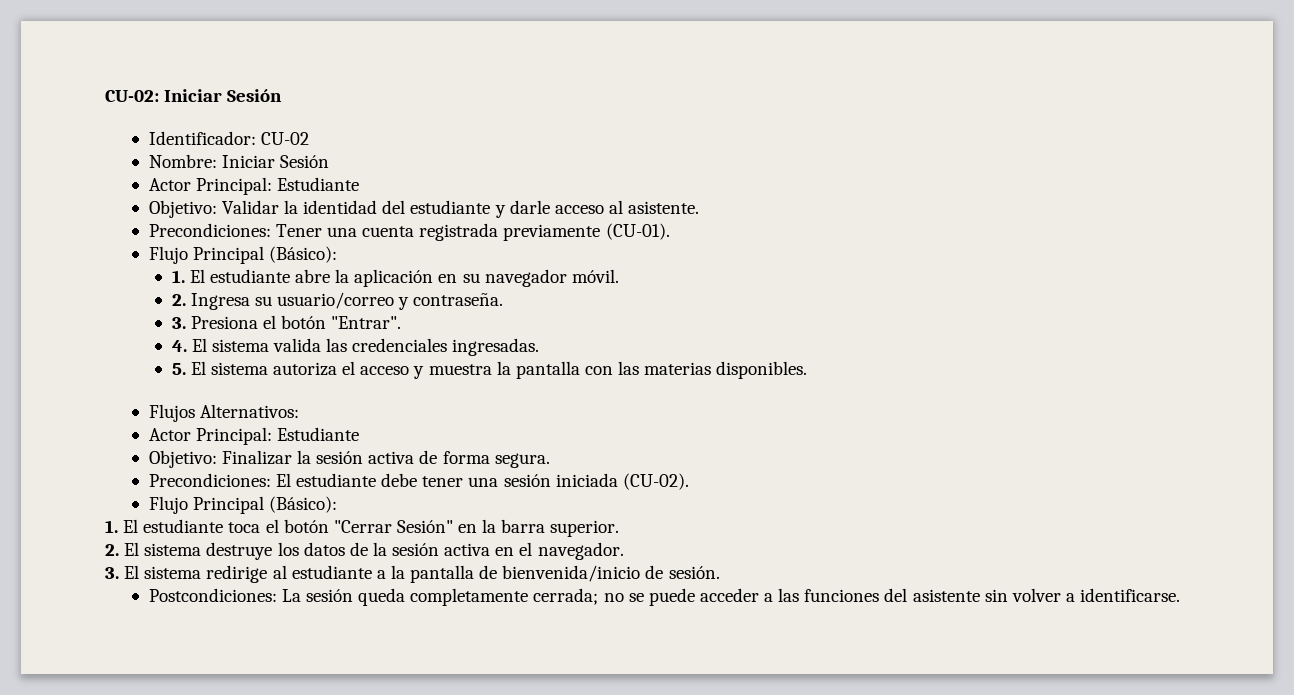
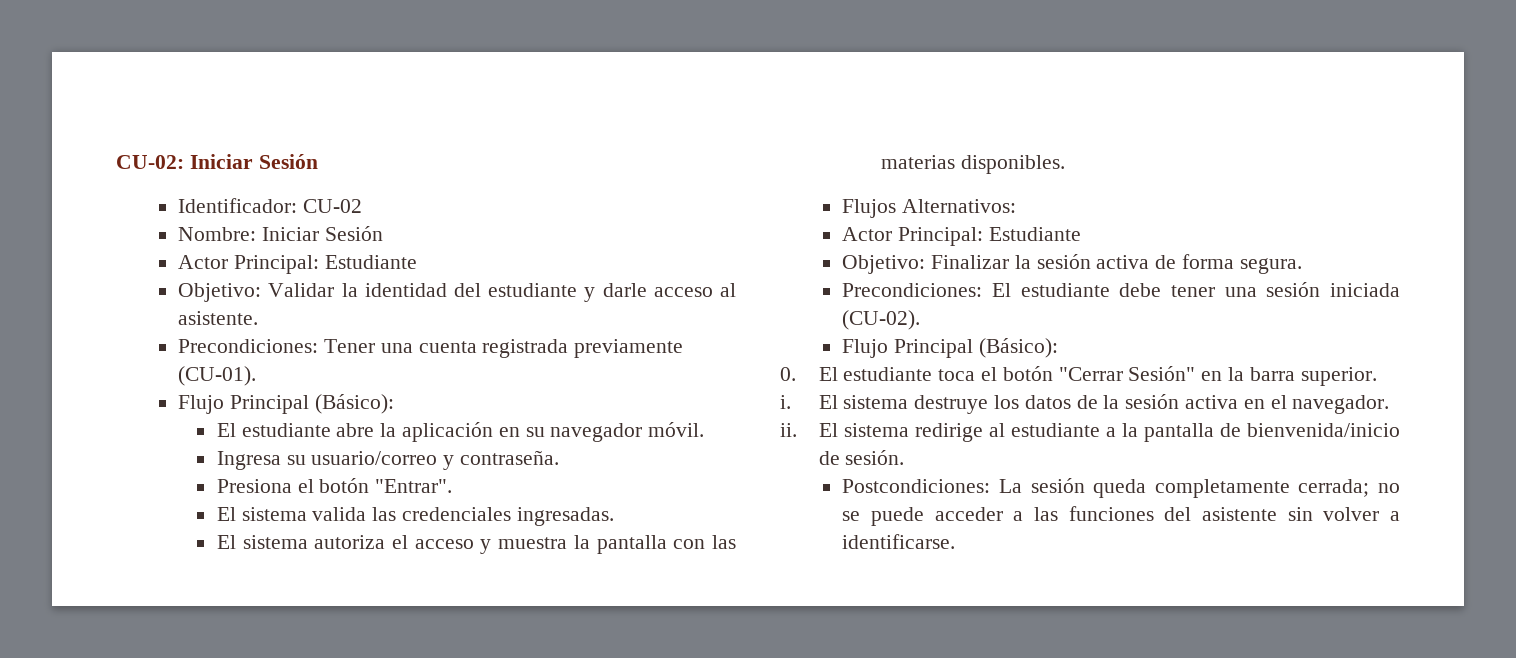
[171,270,185,283] 1. -> (394, 404) none
[171,294,186,306] 2. -> (705, 429) none
[171,317,186,329] 3. -> (560, 457) none
[171,340,187,352] 4. -> (453, 486) none
[171,363,186,375] 5. -> (614, 516) none
[105,520,118,533] 1. -> [780,367,796,381] 0.
[105,544,119,556] 2. -> [780,395,791,409] i.
[105,567,119,579] 3. -> [780,423,797,437] ii.

